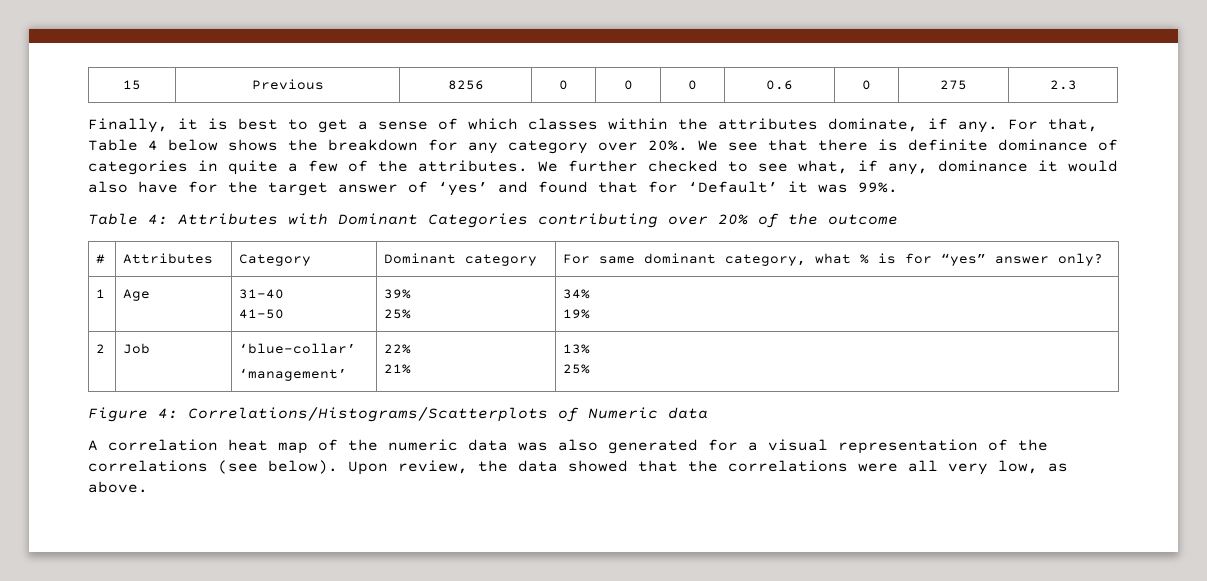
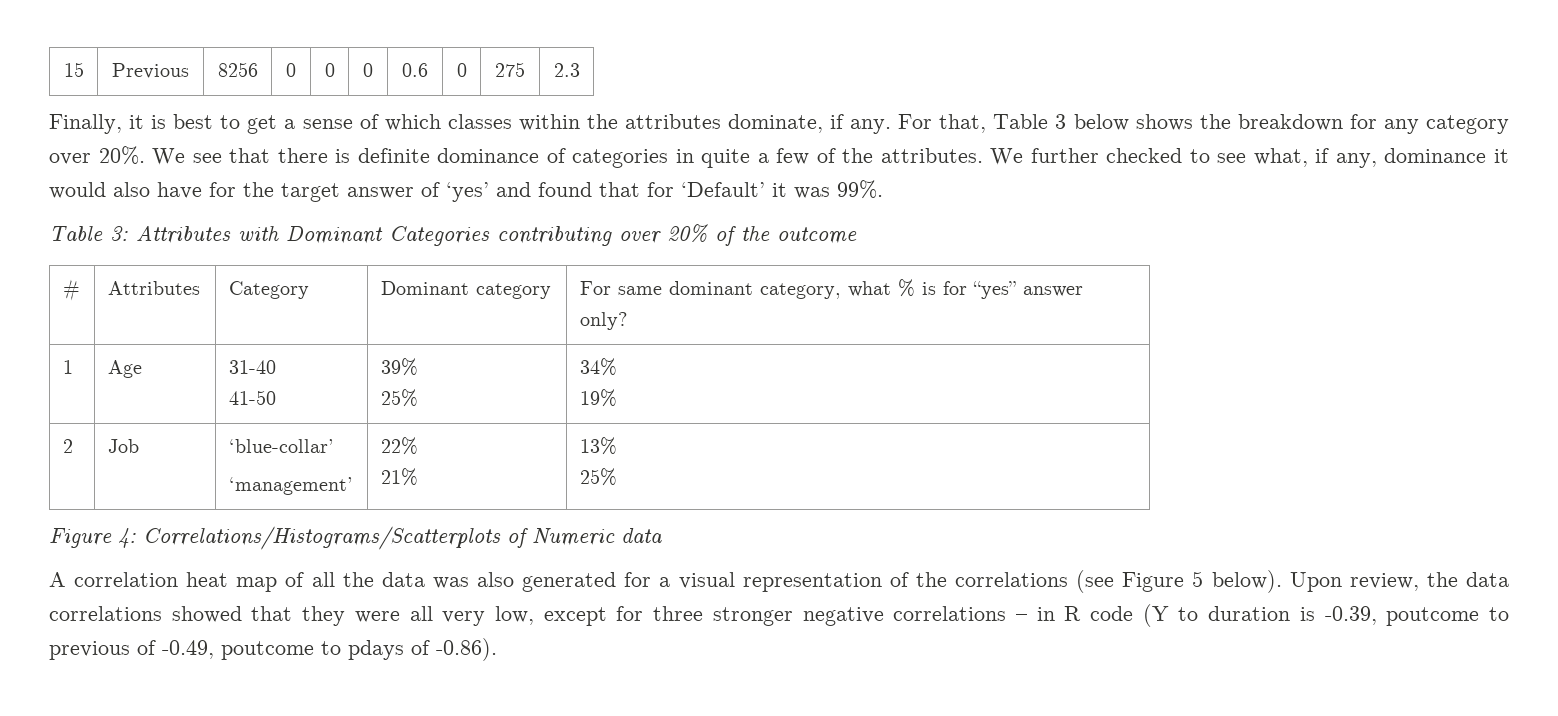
[148,140,158,151] 4 -> [1055,114,1067,129] 3
[148,214,168,225] 4: -> [110,226,128,241] 3:
[348,439,458,451] the numeric -> [311,572,374,587] all the
(258, 467) none -> [1122,571,1204,592] Figure 5
(558, 466) none -> [49,606,162,621] correlations
[688,460,848,472] the correlations -> [302,606,346,626] they
[1048,463,1068,472] [88,481,148,493] as above. -> [543,604,1509,627] [49,638,497,661] except for three stronger negative correlations – in R code (Y to duration is -0.39, poutcome to previous of -0.49, poutcome to pdays of -0.86).

